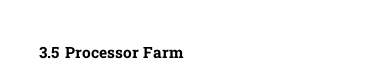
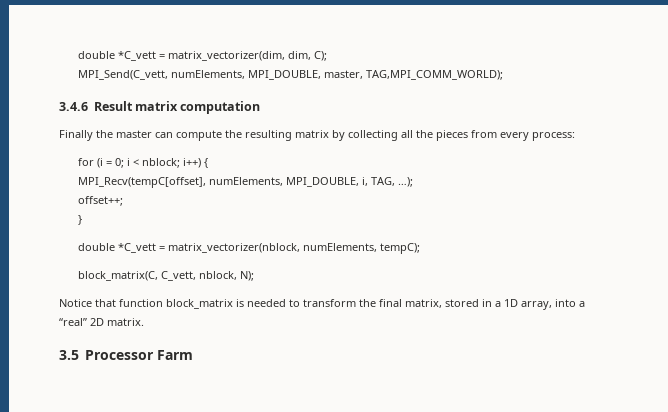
(39, 52) none -> [78,51,328,61] [78,70,504,80] [59,101,261,114] [59,130,575,141] [78,158,209,168] [78,177,414,188] [78,196,124,206] [78,215,83,225] [78,243,421,254] [78,271,255,281] [59,299,585,310] [59,318,144,326] double *C_vett = matrix_vectorizer(dim, dim, C); // MPI_Send(C_vett, numElements, MPI_DOUBLE, master, TAG,MPI_COMM_WORLD); // 3.4.6 Result matrix computation // Finally the master can compute the resulting matrix by collecting all the pieces from every process: // for (i = 0; i < nblock; i++) { // MPI_Recv(tempC[offset], numElements, MPI_DOUBLE, i, TAG, …); // offset++; // } // double *C_vett = matrix_vectorizer(nblock, numElements, tempC); // block_matrix(C, C_vett, nblock, N); // Notice that function block_matrix is needed to transform the final matrix, stored in a 1D array, into a “real” 2D matrix. //

